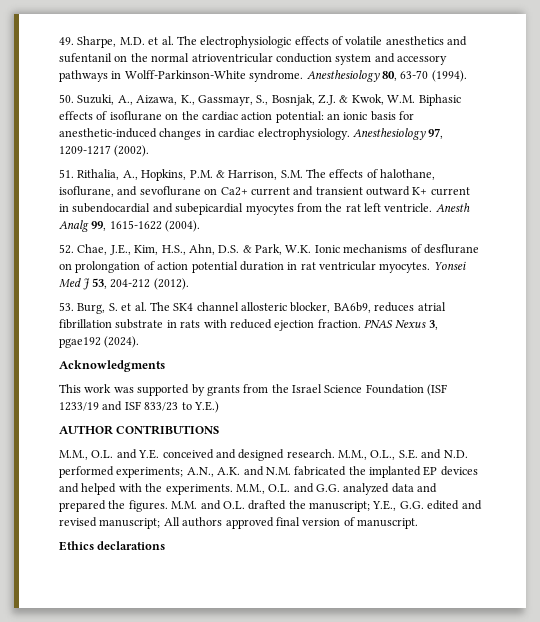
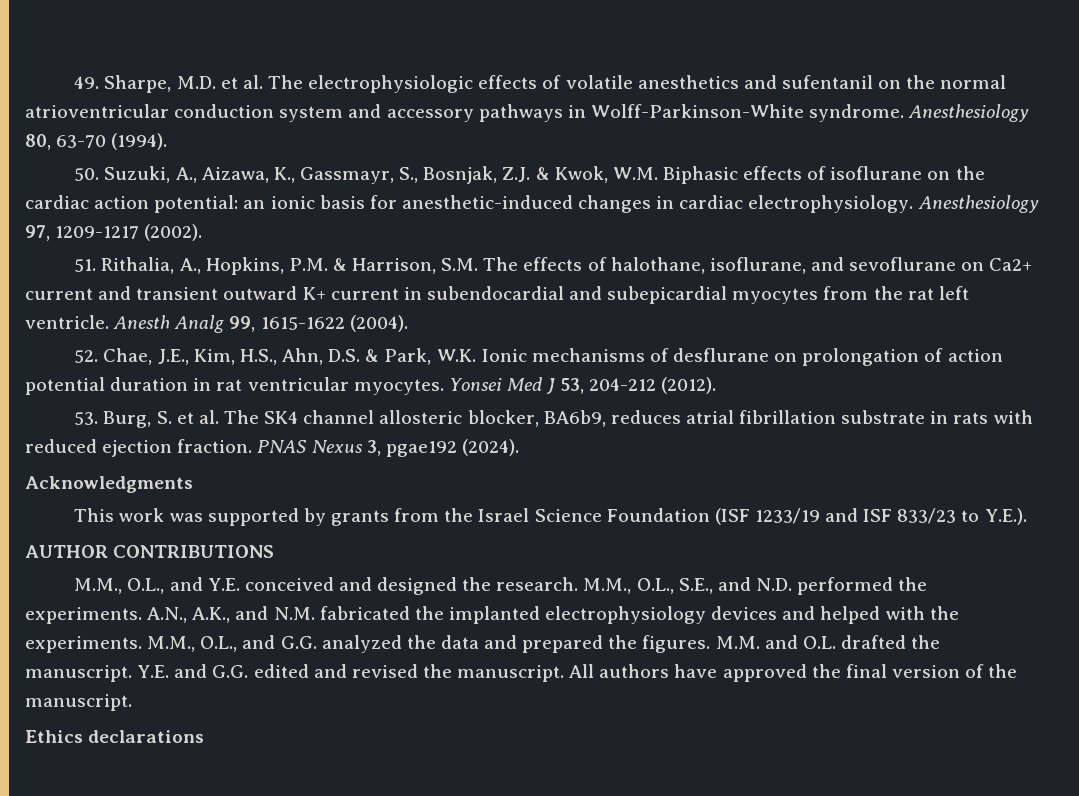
[193,401,219,413] Y.E.) -> [984,508,1027,525] Y.E.).
[91,450,114,458] O.L. -> [127,578,165,594] O.L.,
(285, 455) none -> [462,577,492,591] the
[398,449,418,459] S.E. -> [678,578,713,594] S.E.,
[116,467,241,478] experiments; A.N., A.K. -> [898,577,928,591] [25,607,231,624] the experiments. A.N., A.K.,
[423,466,438,476] EP -> [545,606,707,624] electrophysiology
[268,484,291,492] O.L. -> [200,636,238,652] O.L.,
(390, 489) none -> [406,635,436,649] the
[309,500,397,512] manuscript; Y.E., -> [25,664,208,682] manuscript. Y.E. and
[99,517,274,529] manuscript; All authors approved -> [422,664,841,682] the manuscript. All authors have approved the
(355, 521) none -> [988,664,1018,678] the

